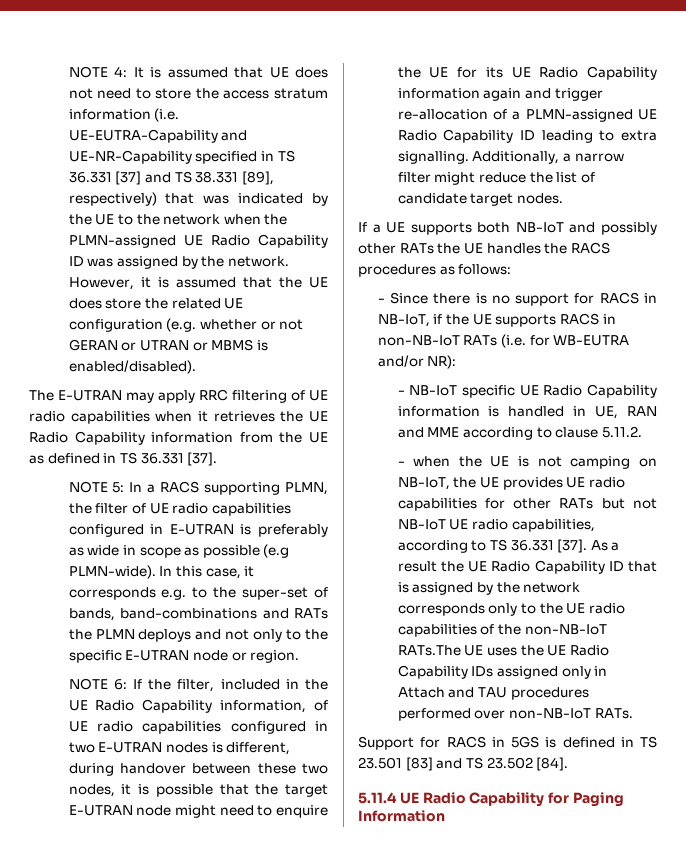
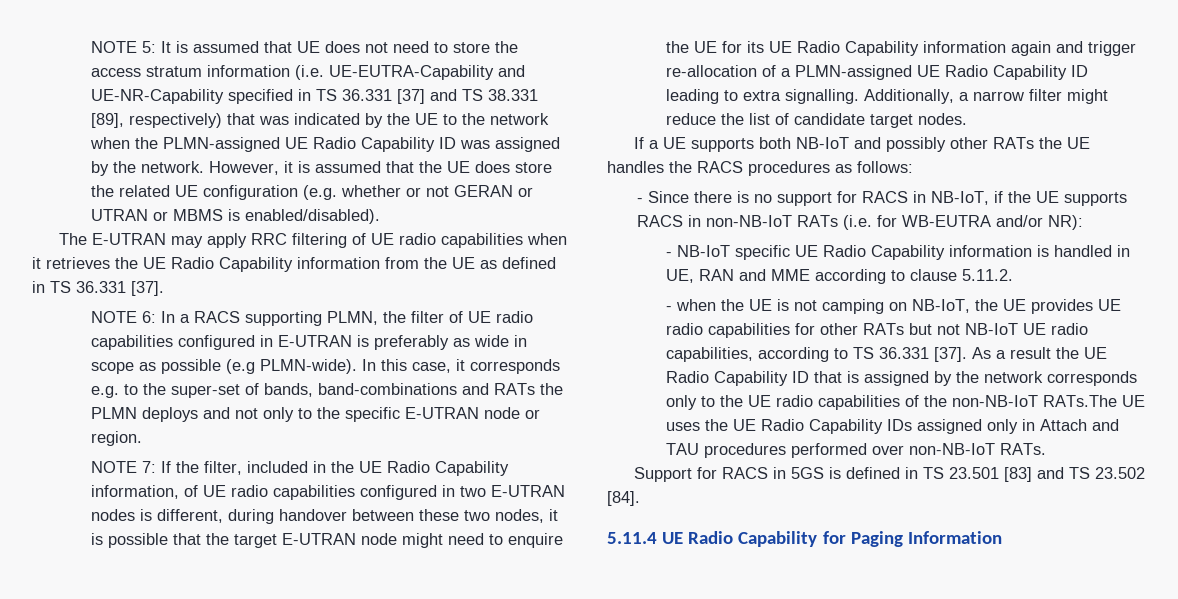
[68,66,128,78] NOTE 4: -> [91,41,157,53] NOTE 5:
[112,482,125,493] 5: -> [142,311,157,323] 6:
[113,679,127,690] 6: -> [142,461,157,473] 7:

